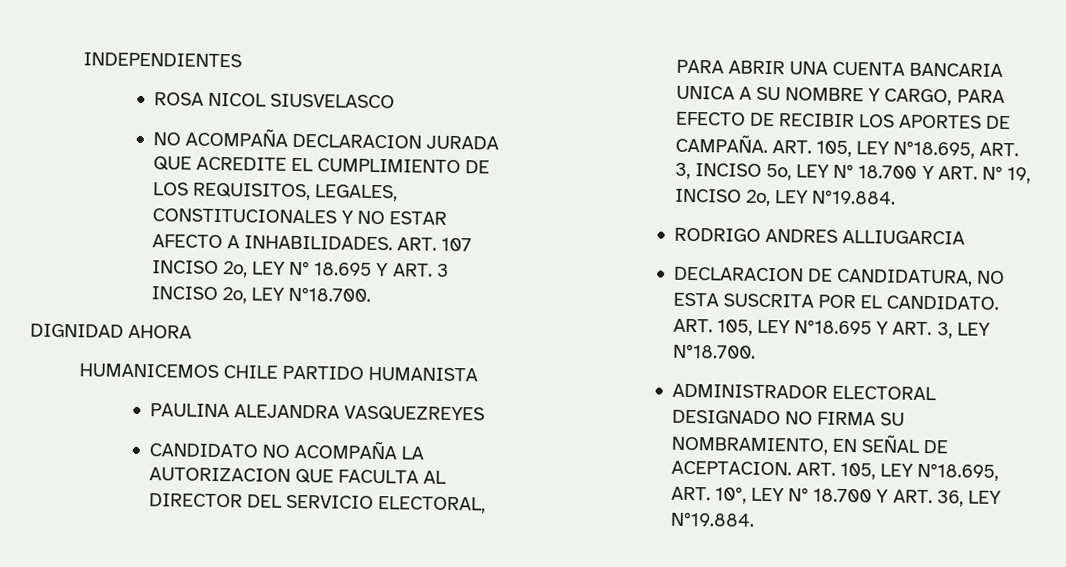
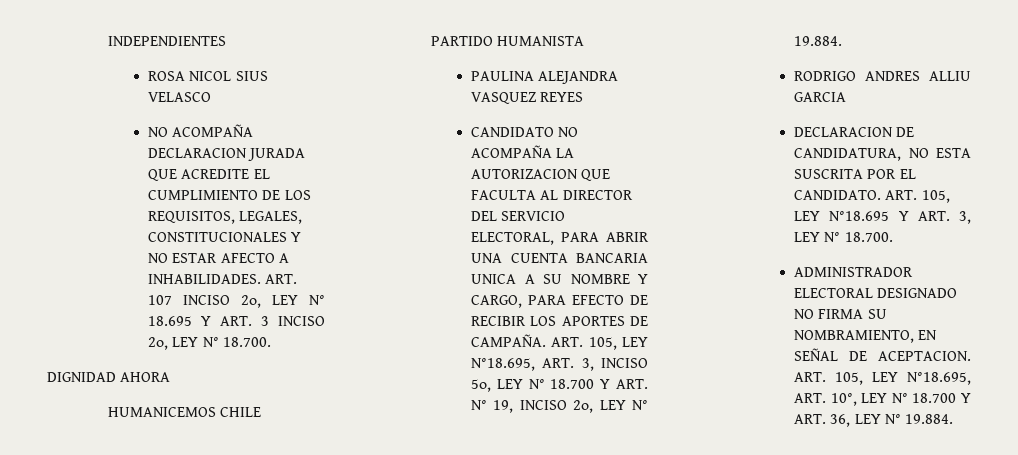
[270,93,396,109] SIUSVELASCO -> [235,71,268,81] [148,92,211,102] SIUS VELASCO
[288,286,372,302] N°18.700. -> [202,337,271,347] N° 18.700.
[344,405,486,422] VASQUEZREYES -> [471,92,584,104] VASQUEZ REYES
[812,189,897,205] N°19.884. -> [632,400,648,410] [794,36,842,46] N° 19.884.
[842,229,966,245] ALLIUGARCIA -> [929,71,971,81] [794,92,846,102] ALLIU GARCIA
[672,343,756,359] N°18.700. -> [824,232,893,242] N° 18.700.
[669,511,755,527] N°19.884. -> [884,414,954,424] N° 19.884.

